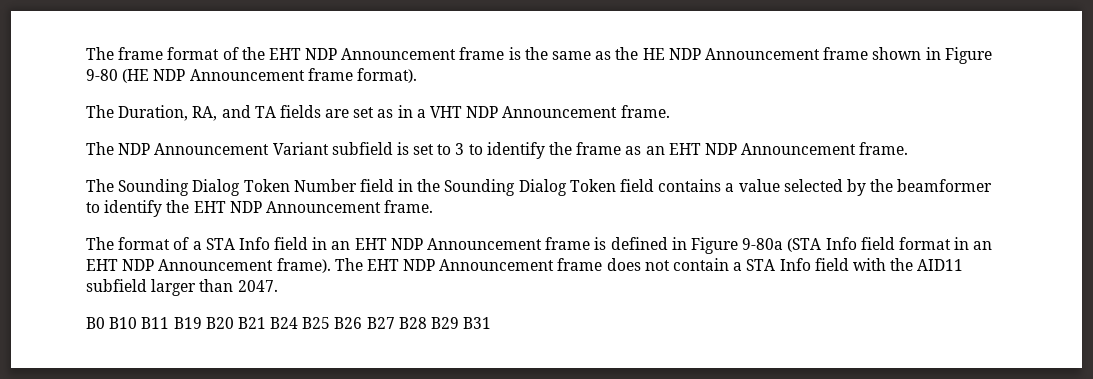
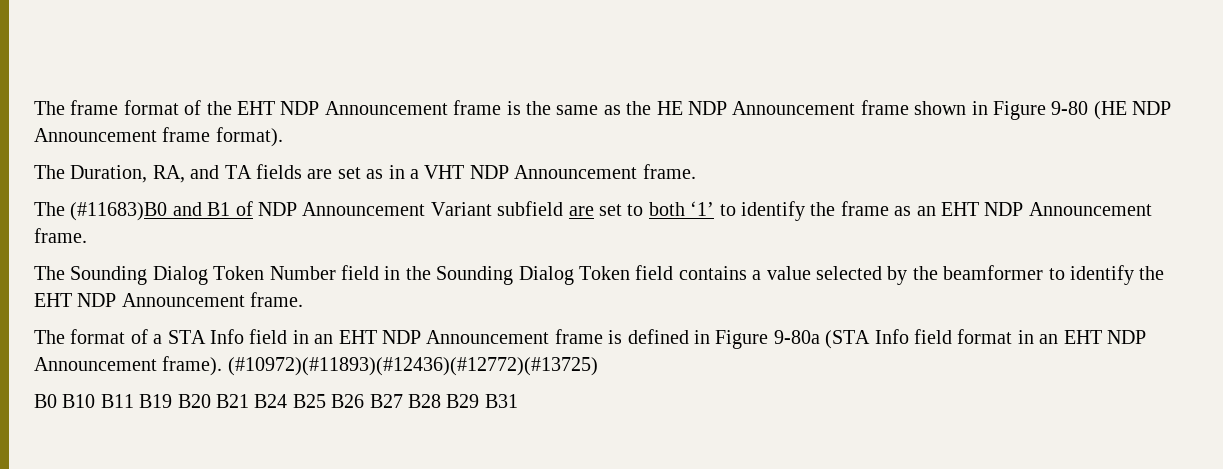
(114, 148) none -> [70,201,253,221] (#11683)B0 and B1 of
[396,142,409,155] is -> [568,206,594,216] are
[455,143,465,155] 3 -> [648,201,715,216] both ‘1’
[334,258,964,271] [86,279,278,296] The EHT NDP Announcement frame does not contain a STA Info field with the AID11 subfield larger than 2047. -> [227,357,598,376] (#10972)(#11893)(#12436)(#12772)(#13725)

